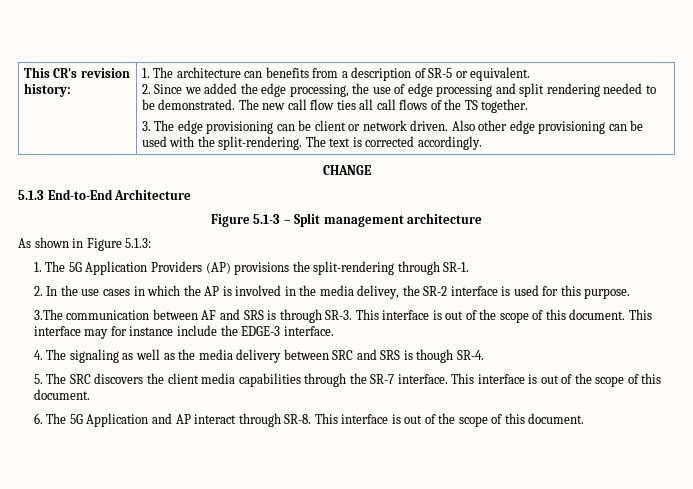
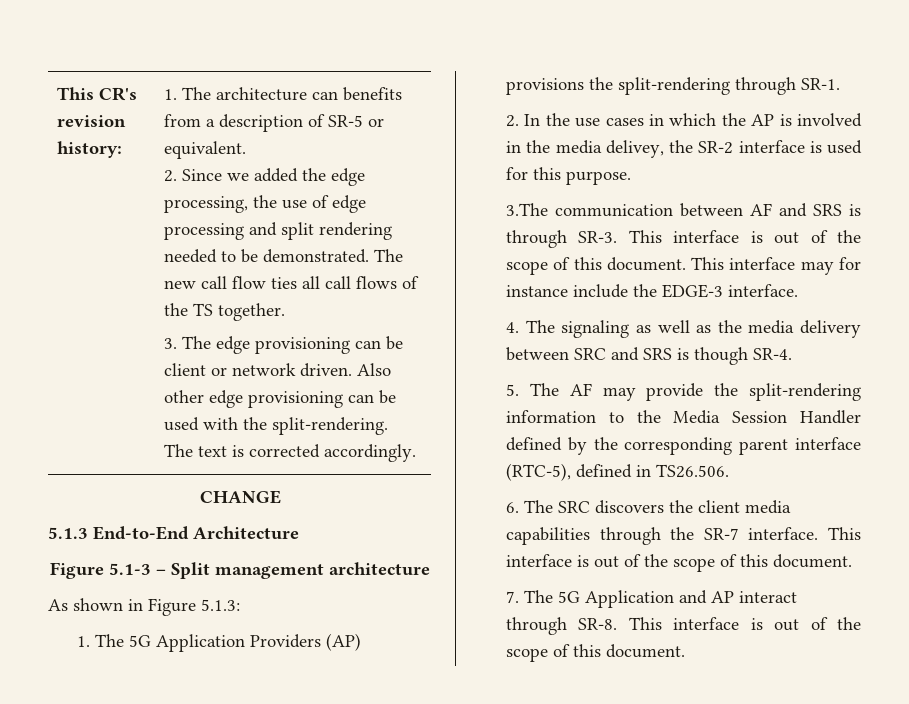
(67, 378) none -> [569,383,861,401] [505,410,861,424] [505,437,861,455] [505,463,729,481] [505,500,553,513] AF may provide the split-rendering information to the Media Session Handler defined by the corresponding parent interface (RTC-5), defined in TS26.506. // 6. The
[33,413,43,424] 6. -> [505,591,519,603] 7.

